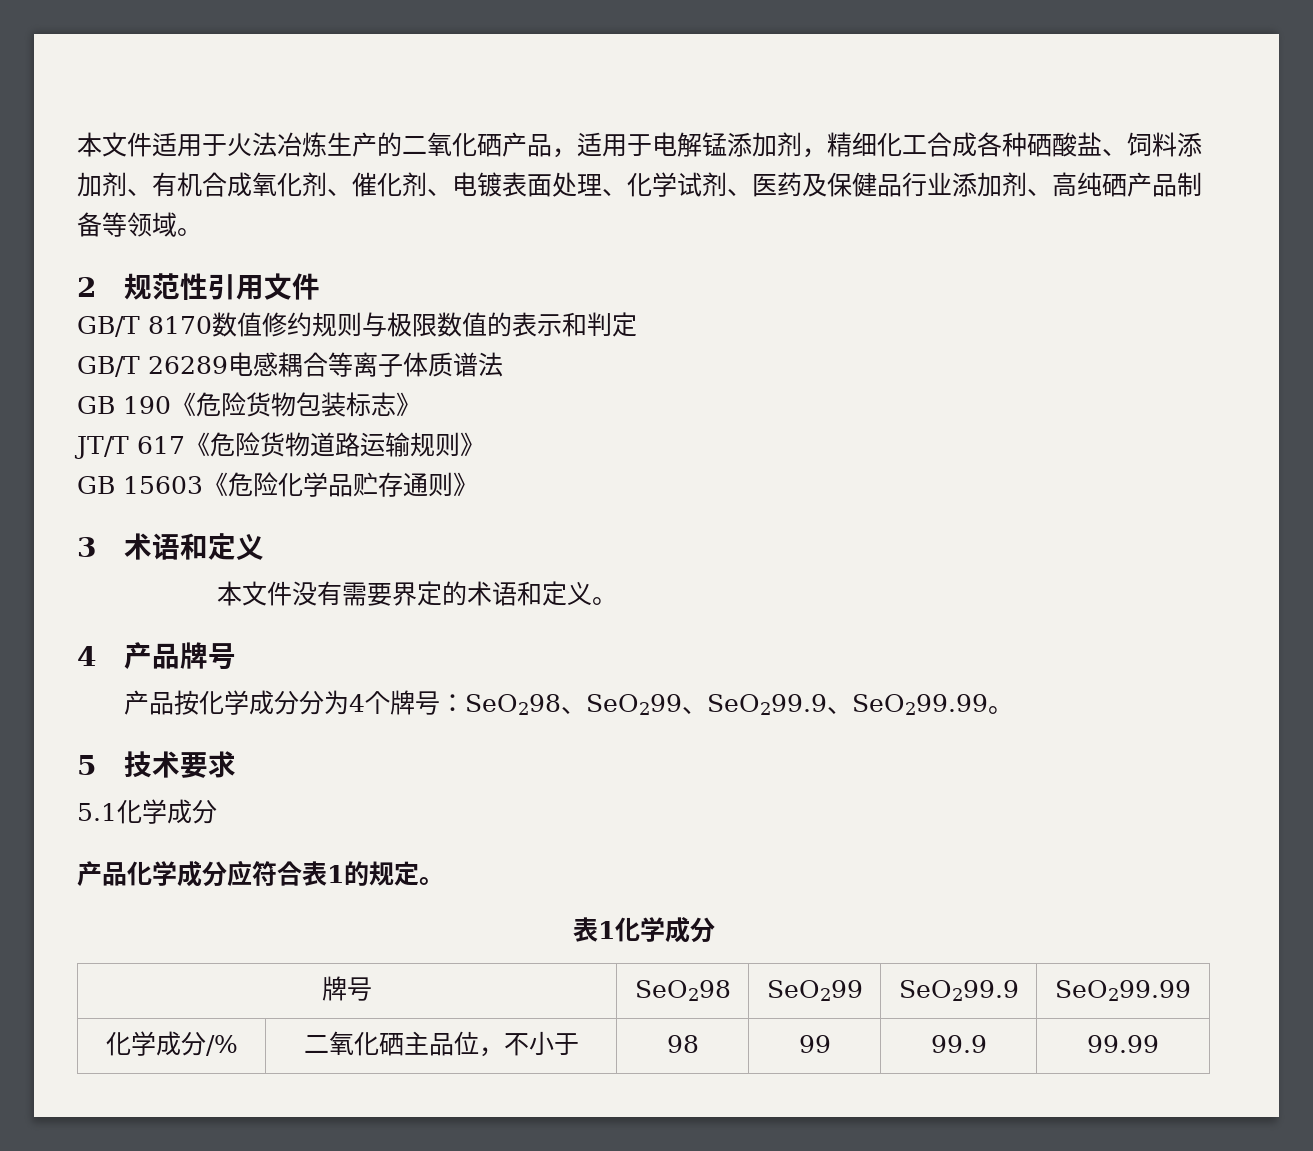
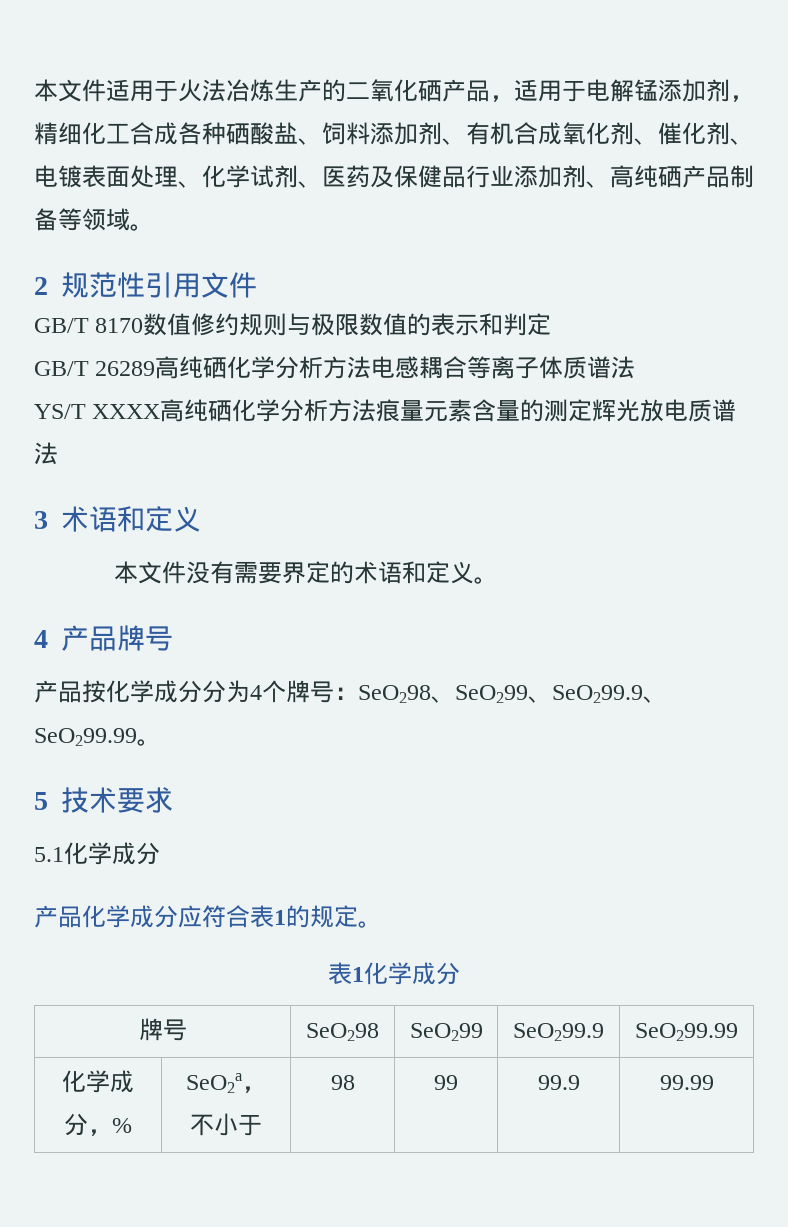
(228, 365) none -> [155,356,372,379] 高纯硒化学分析方法
[77,392,421,417] [74,432,485,459] [77,472,478,497] GB 190《危险货物包装标志》 // JT/T 617《危险货物道路运输规则》 // GB 15603《危险化学品贮存通则》 -> [34,399,737,422] [34,442,58,465] YS/T XXXX高纯硒化学分析方法痕量元素含量的测定辉光放电质谱法
[205,1035,238,1056] [303,1031,479,1056] /% | 二氧化硒主品位 -> [88,1118,132,1136] [186,1073,243,1093] ，% | SeO2a

